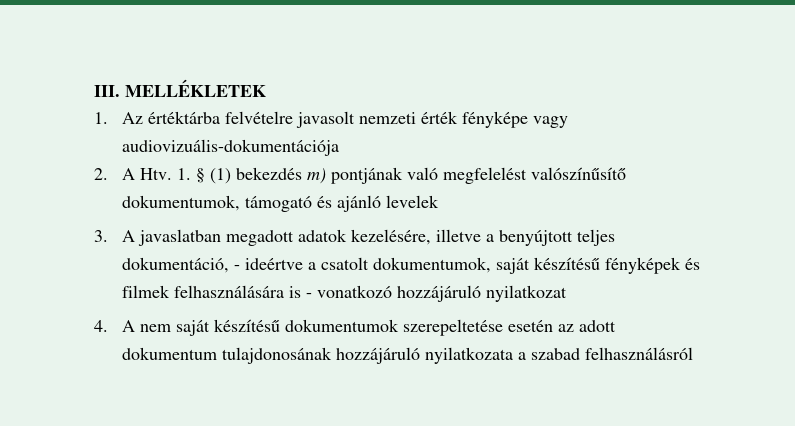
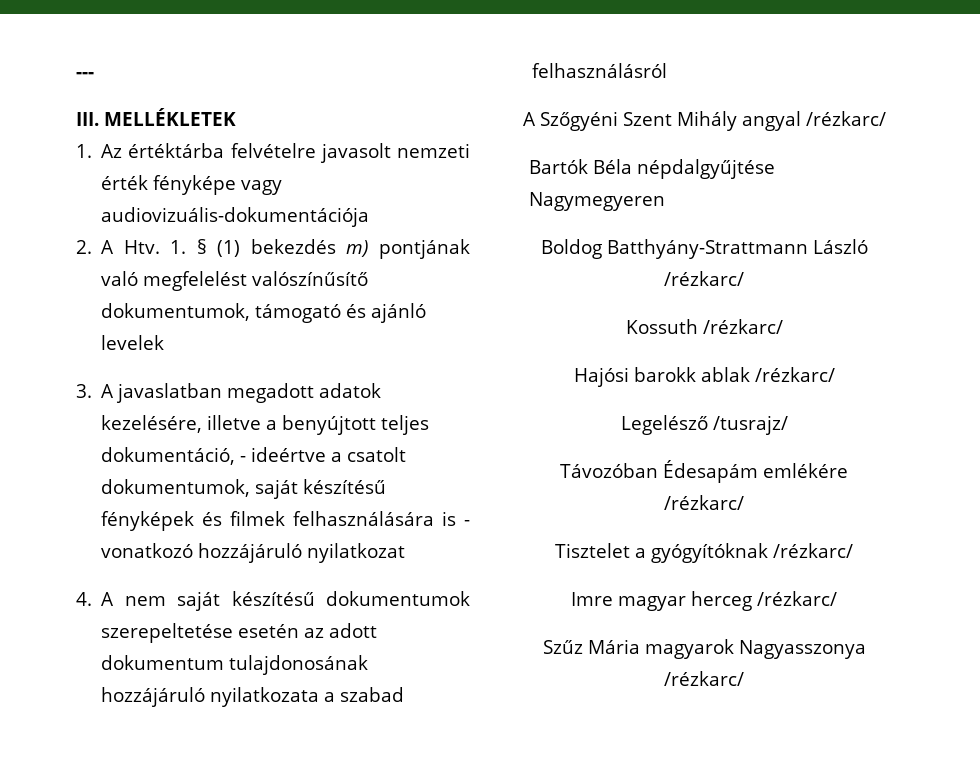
(94, 91) none -> [76,72,94,78] --- //
(694, 353) none -> [522,111,886,131] [529,159,776,179] [529,192,666,211] [540,239,868,259] [664,271,744,286] [625,319,783,334] [573,367,835,387] [620,415,788,435] [560,460,848,483] [664,495,744,510] [555,543,853,563] [571,591,837,611] [542,639,866,659] [664,671,744,686] // A Szőgyéni Szent Mihály angyal /rézkarc/ // Bartók Béla népdalgyűjtése Nagymegyeren // Boldog Batthyány-Strattmann László /rézkarc/ // Kossuth /rézkarc/ // Hajósi barokk ablak /rézkarc/ // Legelésző /tusrajz/ // Távozóban Édesapám emlékére // /rézkarc/ // Tisztelet a gyógyítóknak /rézkarc/ // Imre magyar herceg /rézkarc/ // Szűz Mária magyarok Nagyasszonya /rézkarc/

